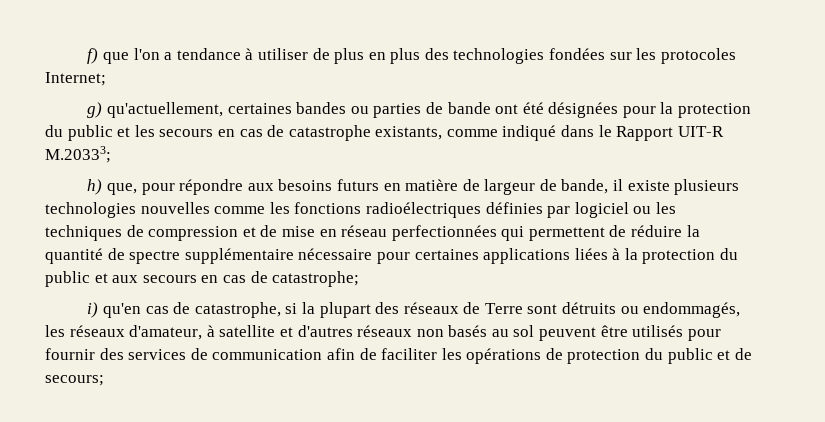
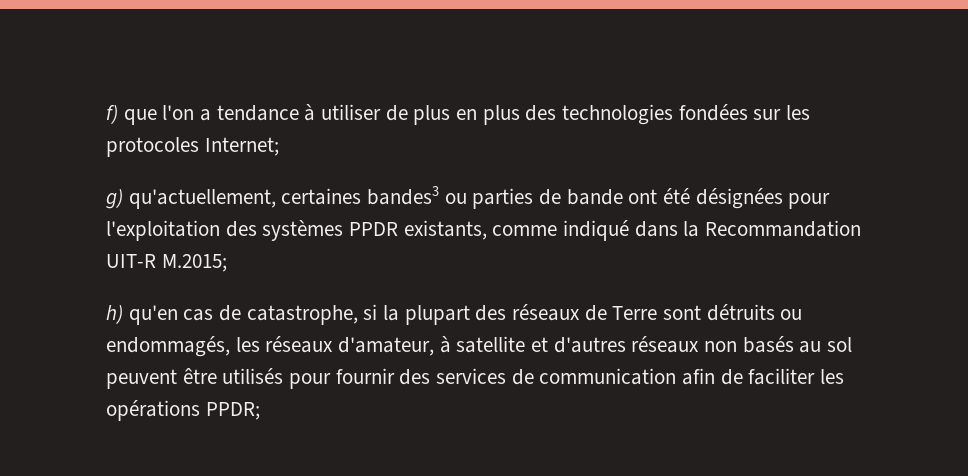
[296,102,347,114] bandes -> [367,186,440,205] bandes3
[660,102,752,118] [45,125,724,141] [45,146,111,163] [87,179,740,195] [45,202,676,218] [45,225,700,241] [45,248,739,264] [45,271,360,287] [87,302,99,318] la protection du public et les secours en cas de catastrophe existants, comme indiqué dans le Rapport UIT-R M.20333; // h) que, pour répondre aux besoins futurs en matière de largeur de bande, il existe plusieurs technologies nouvelles comme les fonctions radioélectriques définies par logiciel ou les techniques de compression et de mise en réseau perfectionnées qui permettent de réduire la quantité de spectre supplémentaire nécessaire pour certaines applications liées à la protection du public et aux secours en cas de catastrophe; // i) -> [106,220,862,241] [106,254,227,272] [106,304,123,324] l'exploitation des systèmes PPDR existants, comme indiqué dans la Recommandation UIT-R M.2015; // h)
[545,348,752,364] [45,375,104,386] de protection du public et de secours; -> [205,402,260,420] PPDR;

